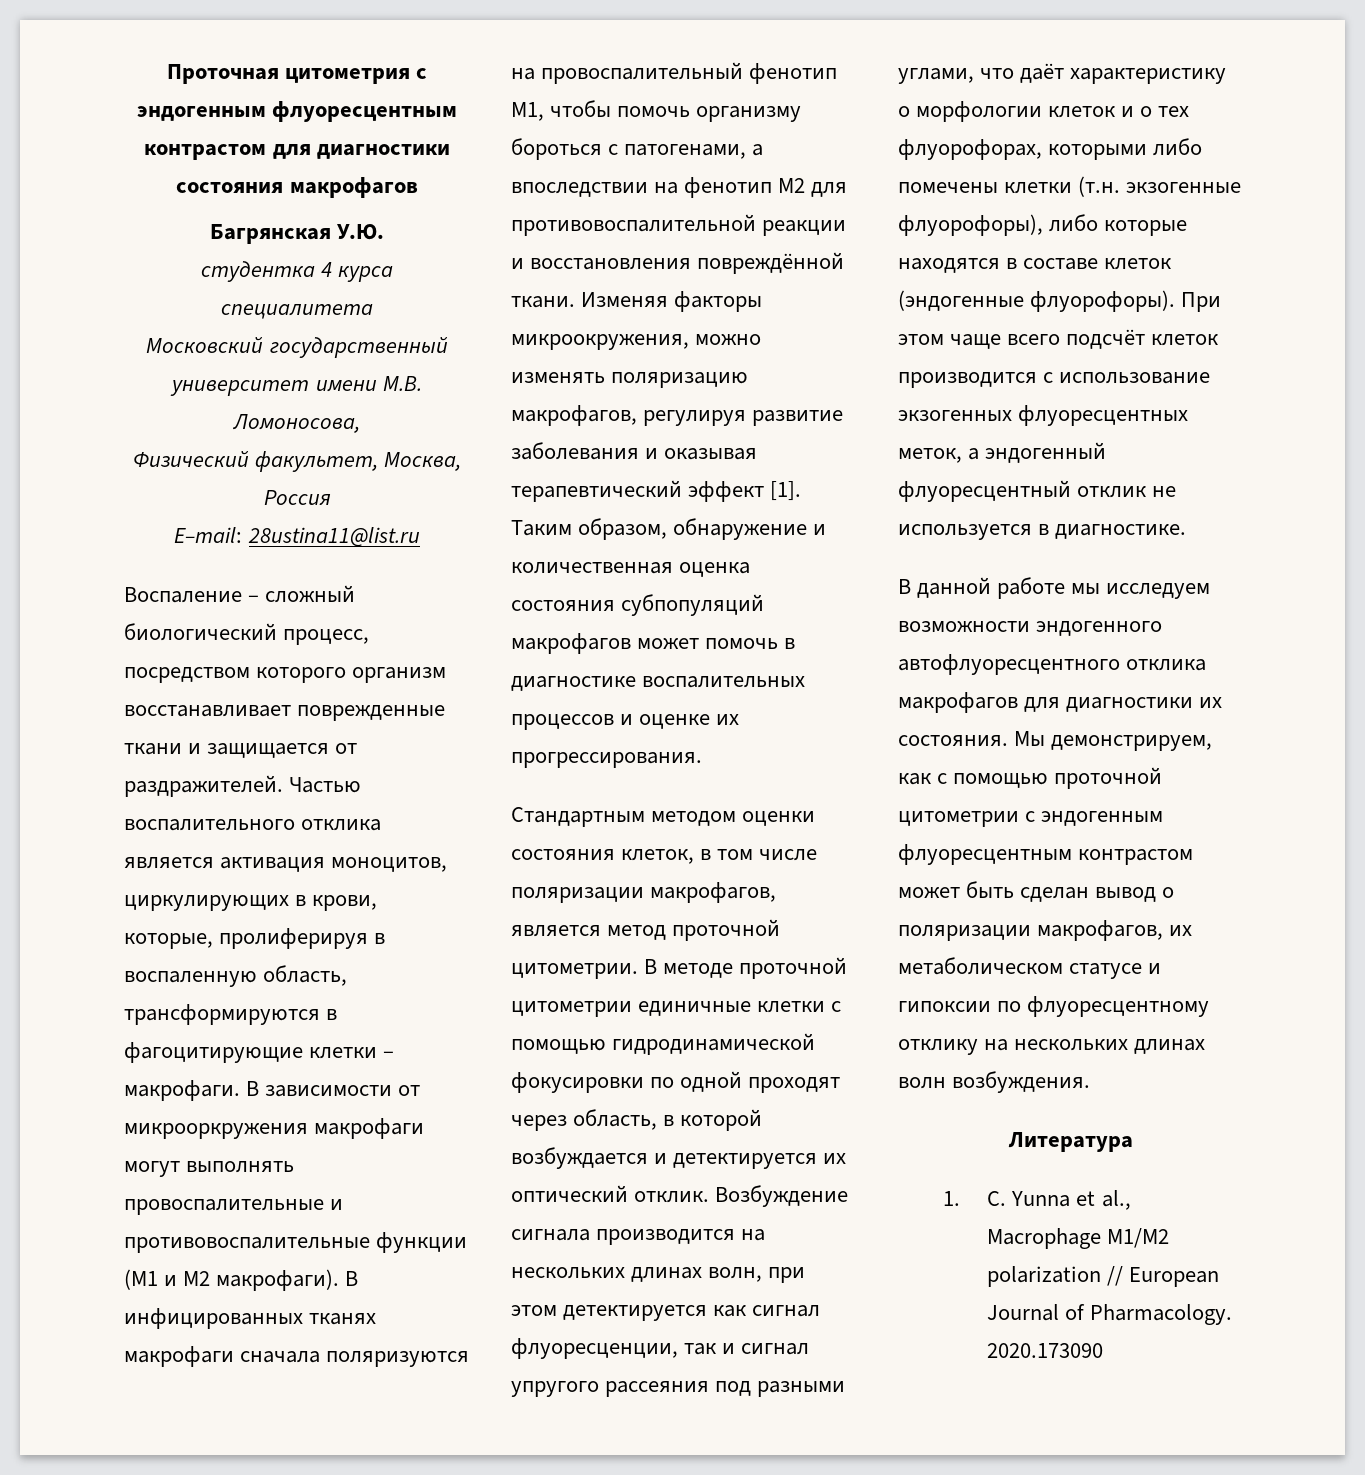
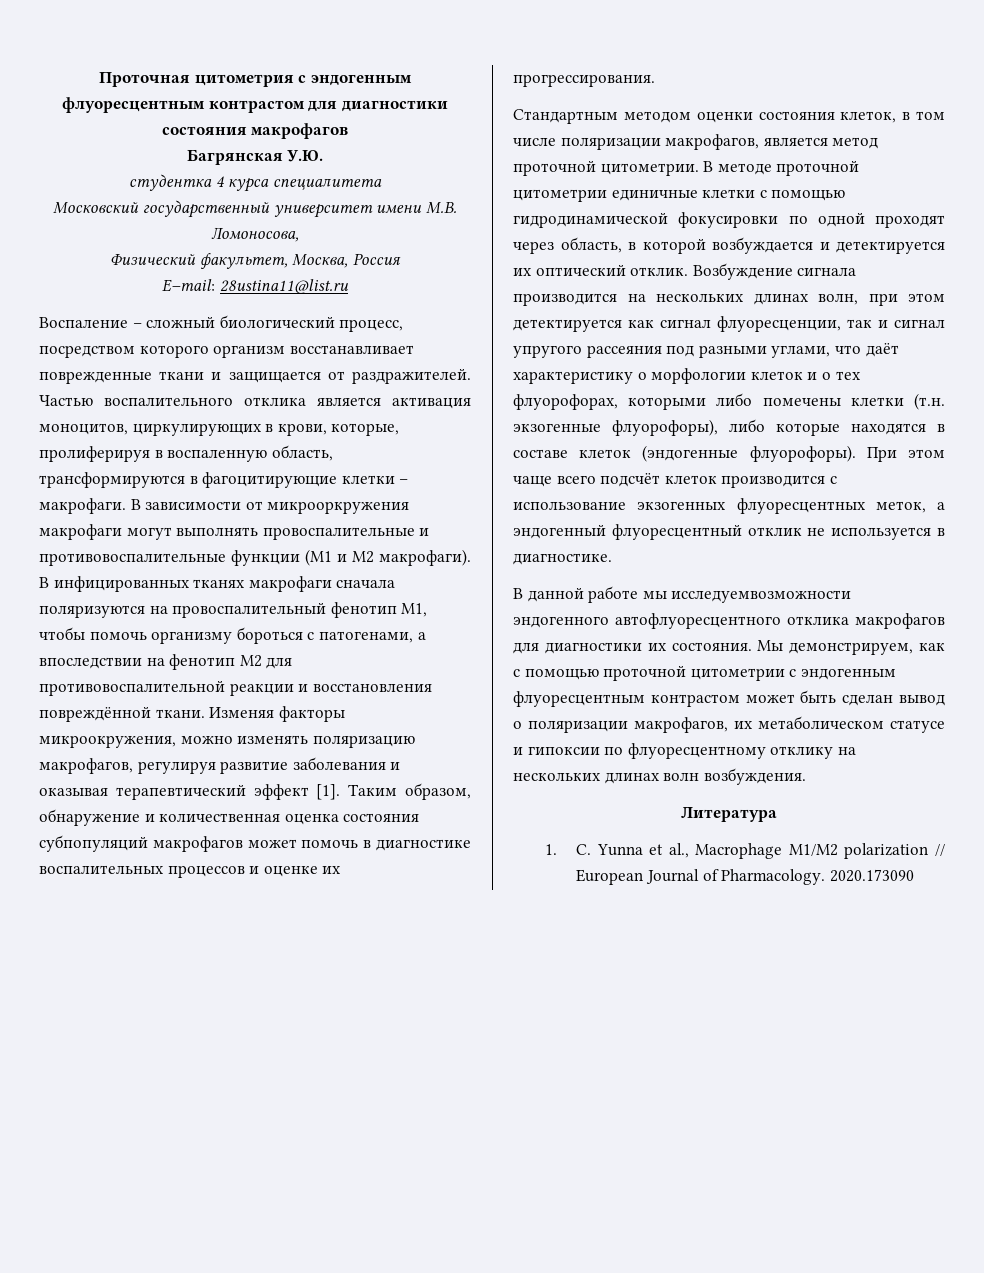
[1106,583,1211,599] [898,621,1030,632] исследуем возможности -> [671,590,852,603] исследуемвозможности

